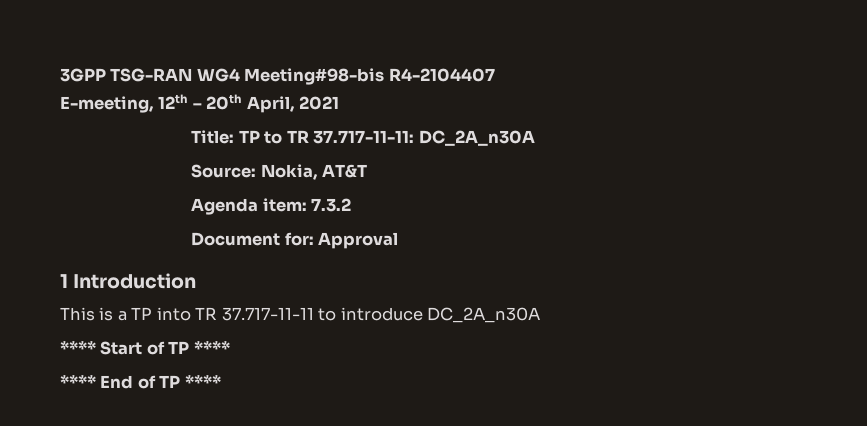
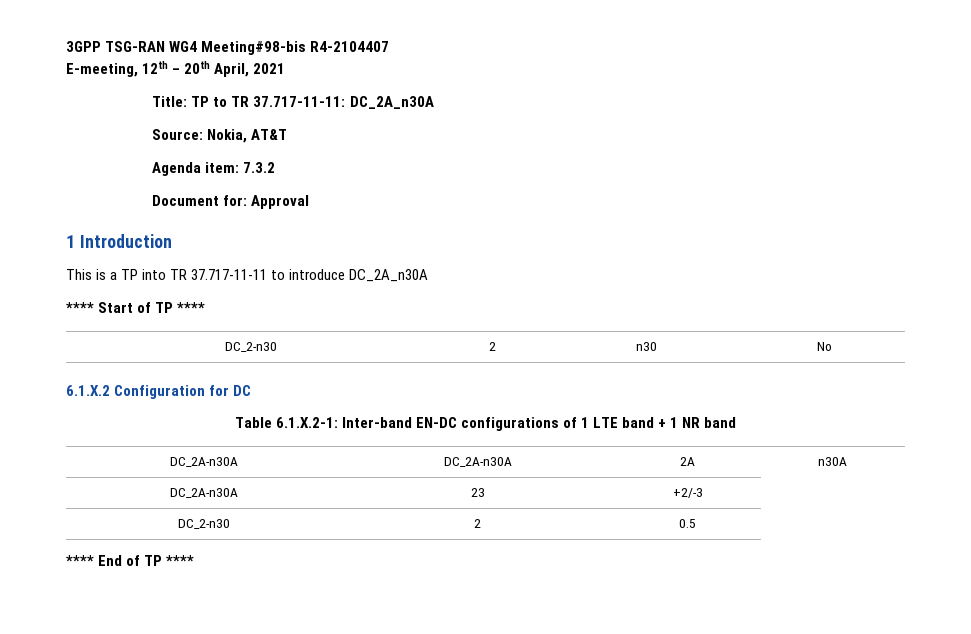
(230, 347) none -> [224,342,277,352] [488,342,496,351] [636,342,657,351] [816,342,832,351] [66,385,252,399] [234,417,737,431] [169,457,238,467] [443,457,512,467] [680,457,695,466] [818,457,847,466] [169,488,238,498] [470,488,485,497] [672,488,703,498] [177,519,230,529] [474,519,482,528] [679,519,696,528] // DC_2-n30 | 2 | n30 | No // 6.1.X.2 Configuration for DC // Table 6.1.X.2-1: Inter-band EN-DC configurations of 1 LTE band + 1 NR band // DC_2A-n30A | DC_2A-n30A | 2A | n30A // DC_2A-n30A | 23 | +2/-3 // DC_2-n30 | 2 | 0.5

